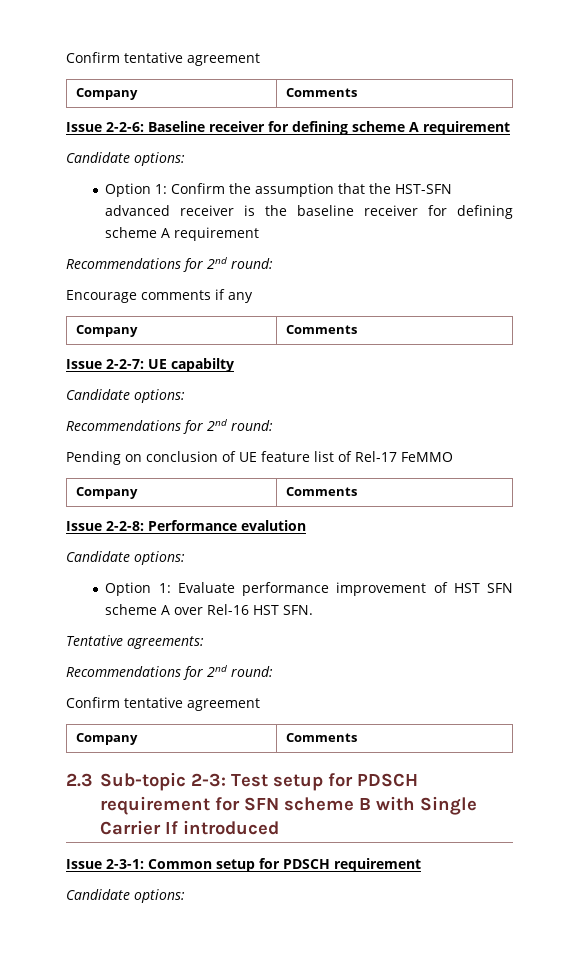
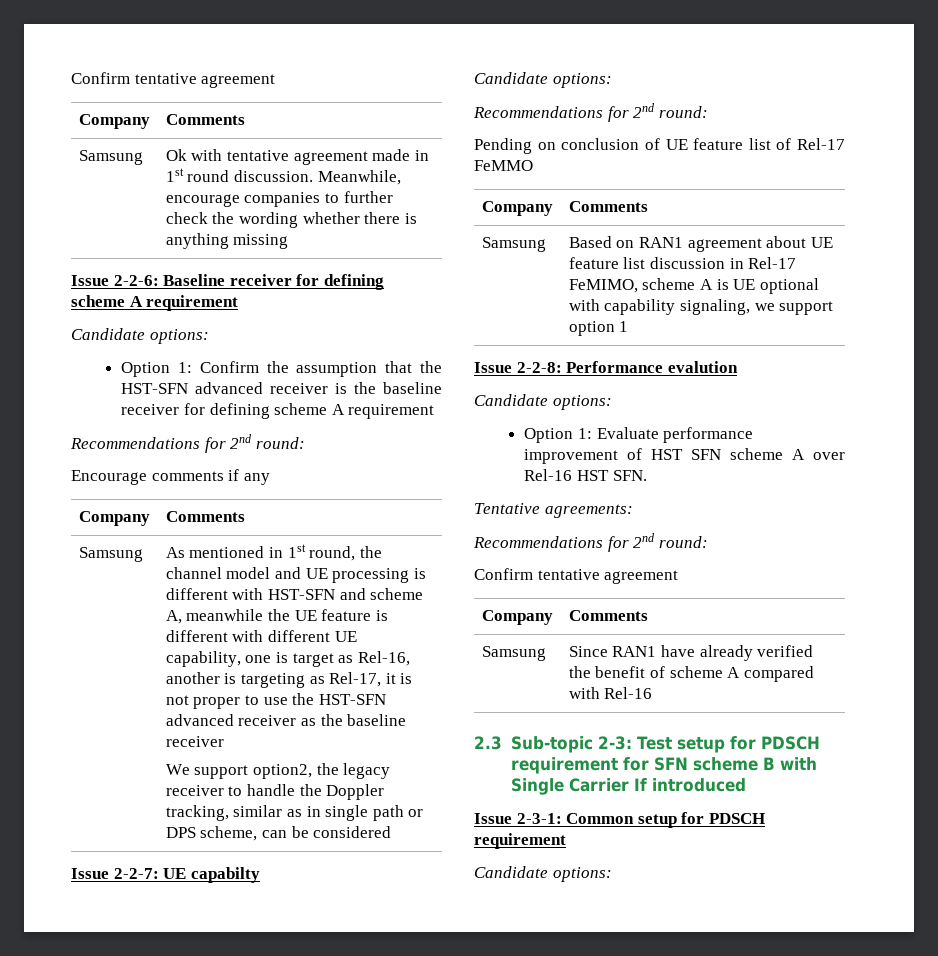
[66,52,260,66] [75,88,138,100] [285,88,357,97] Confirm tentative agreement // Company | Comments -> [71,72,276,88] [78,114,150,129] [165,114,245,125] [78,150,143,165] [165,149,429,165] [165,168,401,185] [165,191,393,207] [165,212,417,228] [165,233,289,249] Confirm tentative agreement // Company | Comments // Samsung | Ok with tentative agreement made in 1st round discussion. Meanwhile, encourage companies to further check the wording whether there is anything missing
(357, 329) none -> [78,547,143,562] [165,544,382,561] [165,567,426,583] [165,588,424,600] [165,609,388,624] [165,630,357,642] [165,651,410,667] [165,672,413,688] [165,693,386,709] [165,714,407,726] [165,736,224,747] [165,763,391,779] [165,784,385,800] [165,805,424,821] [165,826,392,841] // Samsung | As mentioned in 1st round, the channel model and UE processing is different with HST-SFN and scheme A, meanwhile the UE feature is different with different UE capability, one is target as Rel-16, another is targeting as Rel-17, it is not proper to use the HST-SFN advanced receiver as the baseline receiver // We support option2, the legacy receiver to handle the Doppler tracking, similar as in single path or DPS scheme, can be considered
(357, 491) none -> [481,237,546,252] [568,236,833,252] [568,257,797,269] [568,278,819,294] [568,299,834,315] [568,321,629,336] // Samsung | Based on RAN1 agreement about UE feature list discussion in Rel-17 FeMIMO, scheme A is UE optional with capability signaling, we support option 1
(357, 737) none -> [481,646,546,661] [568,645,814,661] [568,666,814,682] [568,687,653,699] // Samsung | Since RAN1 have already verified the benefit of scheme A compared with Rel-16

